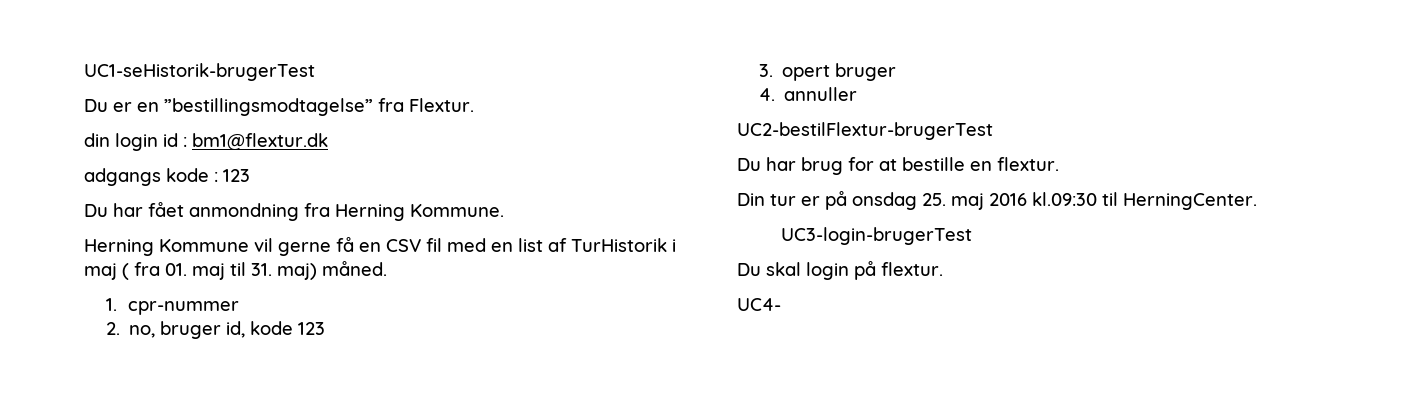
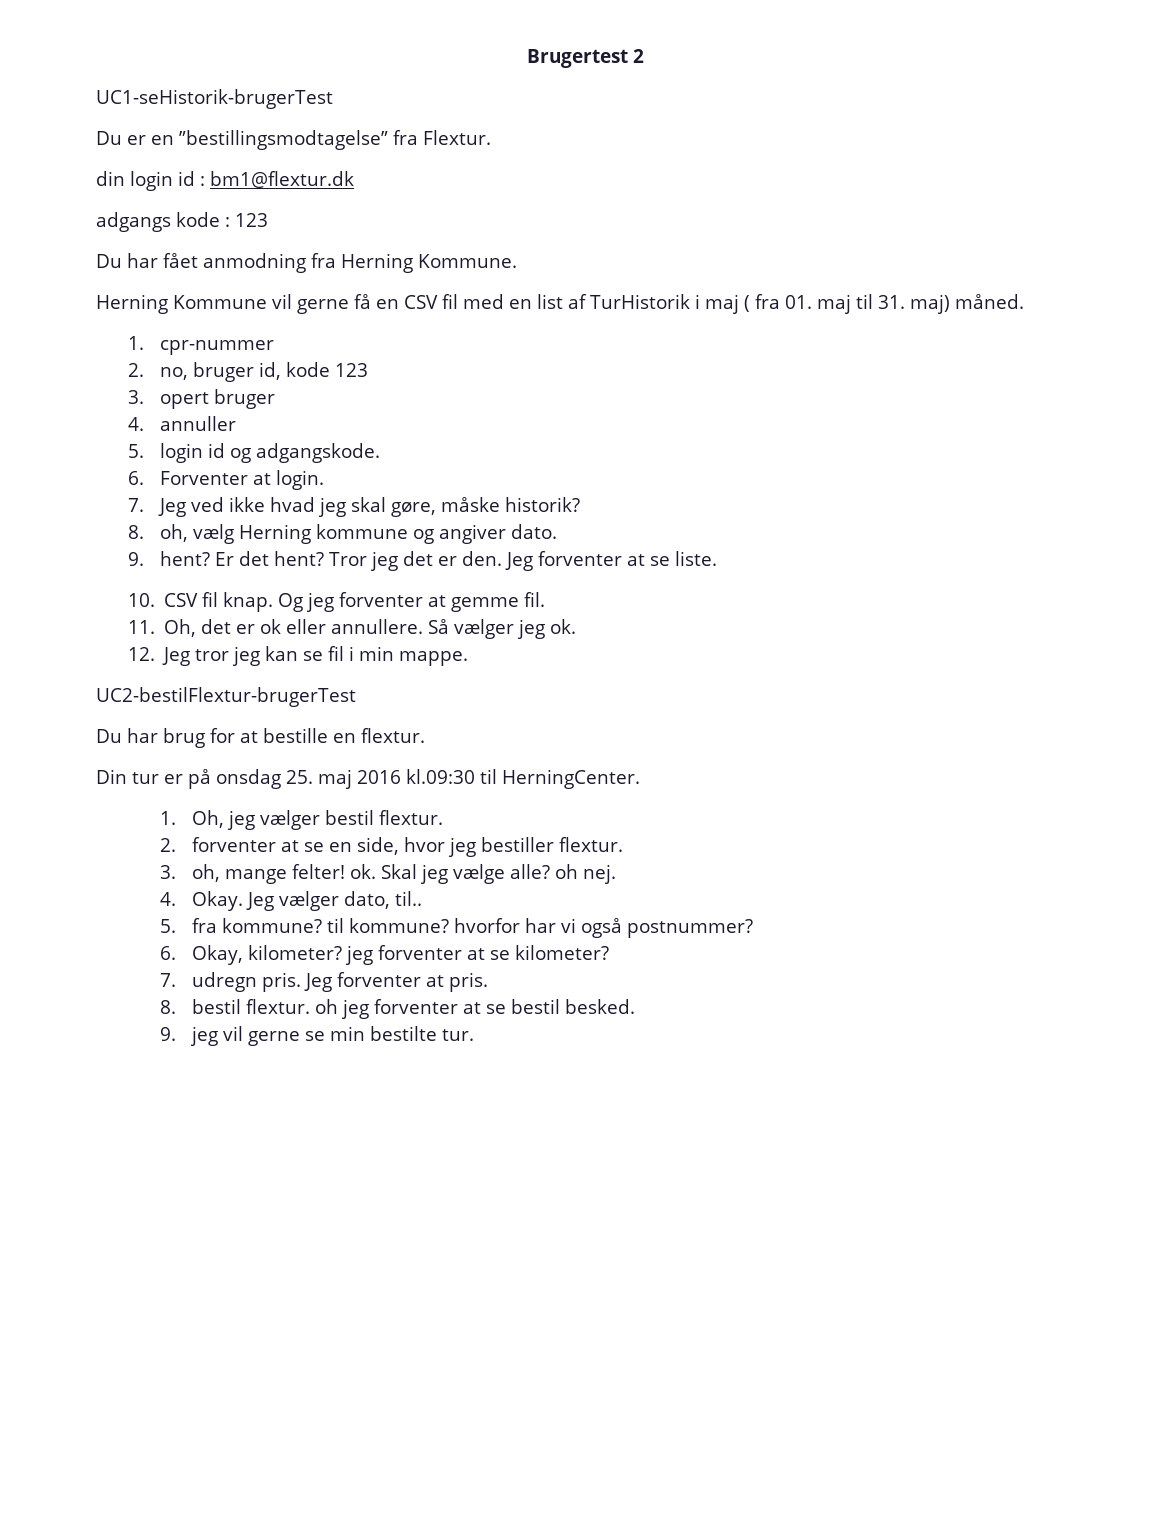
(84, 72) none -> [526,49,644,68] Brugertest 2 //
[189,203,299,221] anmondning -> [203,253,306,273] anmodning
(858, 94) none -> [127,443,380,463] [127,470,324,490] [127,497,580,517] [127,524,557,544] [127,551,717,571] [127,592,546,612] [127,619,577,639] [127,646,469,666] // 5. login id og adgangskode. // 6. Forventer at login. // 7. Jeg ved ikke hvad jeg skal gøre, måske historik? // 8. oh, vælg Herning kommune og angiver dato. // 9. hent? Er det hent? Tror jeg det er den. Jeg forventer at se liste. // 10. CSV fil knap. Og jeg forventer at gemme fil. // 11. Oh, det er ok eller annullere. Så vælger jeg ok. // 12. Jeg tror jeg kan se fil i min mappe.
[781,227,973,245] [737,261,943,280] [737,298,781,311] UC3-login-brugerTest // Du skal login på flextur. // UC4- -> [159,810,443,830] [159,837,623,857] [159,864,616,884] [159,891,422,911] [159,918,753,938] [159,945,609,965] [159,972,488,992] [159,999,635,1019] [159,1026,474,1046] 1. Oh, jeg vælger bestil flextur. // 2. forventer at se en side, hvor jeg bestiller flextur. // 3. oh, mange felter! ok. Skal jeg vælge alle? oh nej. // 4. Okay. Jeg vælger dato, til.. // 5. fra kommune? til kommune? hvorfor har vi også postnummer? // 6. Okay, kilometer? jeg forventer at se kilometer? // 7. udregn pris. Jeg forventer at pris. // 8. bestil flextur. oh jeg forventer at se bestil besked. // 9. jeg vil gerne se min bestilte tur.

